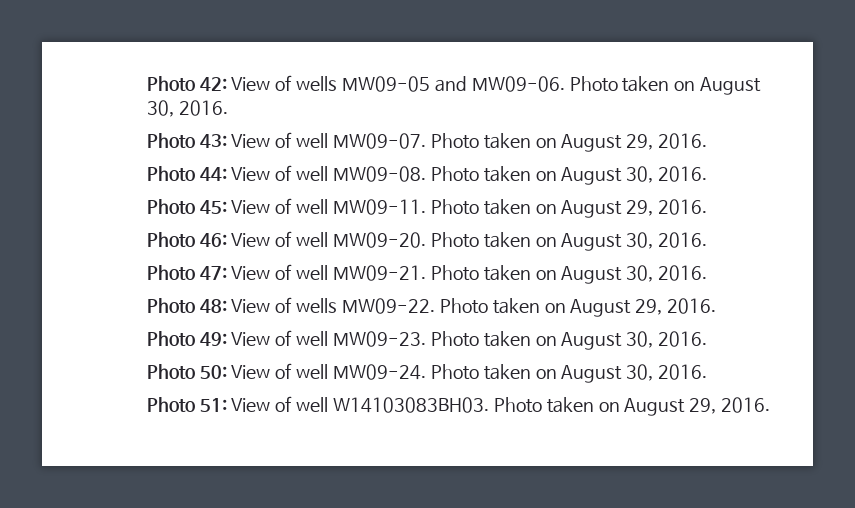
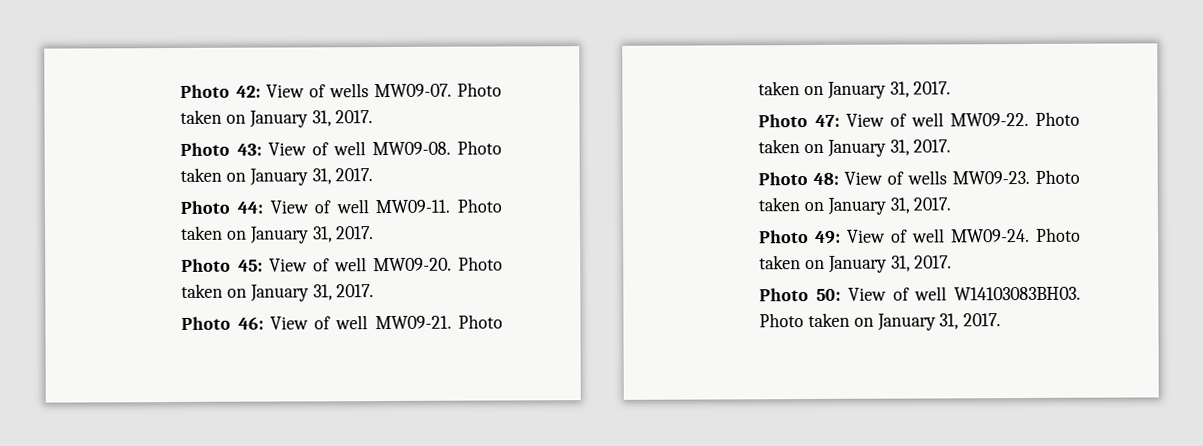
[341,76,762,95] [146,100,228,117] [146,132,329,148] MW09-05 and MW09-06. Photo taken on August 30, 2016. // Photo 43: View of well -> (369, 90) none
[561,133,708,152] [146,166,227,181] August 29, 2016. // Photo 44: -> [248,110,374,128] [180,142,262,156] January 31, 2017. // Photo 43:
[561,166,708,185] [146,199,227,214] August 30, 2016. // Photo 45: -> [248,168,374,186] [180,200,264,214] January 31, 2017. // Photo 44:
[561,199,708,218] [146,232,227,247] August 29, 2016. // Photo 46: -> [249,226,375,244] [181,258,263,272] January 31, 2017. // Photo 45:
[561,232,708,251] [146,265,227,280] August 30, 2016. // Photo 47: -> [249,284,375,302] [181,316,264,330] January 31, 2017. // Photo 46:
[561,265,708,284] August 30, 2016. -> [826,81,952,99] [758,111,1080,128] [758,139,952,157] January 31, 2017. // Photo 47: View of well MW09-22. Photo taken on January 31, 2017.
[341,298,717,317] [146,330,329,346] MW09-22. Photo taken on August 29, 2016. // Photo 49: View of well -> (948, 177) none
[561,331,708,350] [146,364,227,379] August 30, 2016. // Photo 50: -> [826,197,952,215] [759,230,842,244] January 31, 2017. // Photo 49:
[561,364,708,383] [146,397,227,412] August 30, 2016. // Photo 51: -> [827,255,953,273] [759,288,842,302] January 31, 2017. // Photo 50:
[624,397,771,416] August 29, 2016. -> [876,313,1002,331] January 31, 2017.

